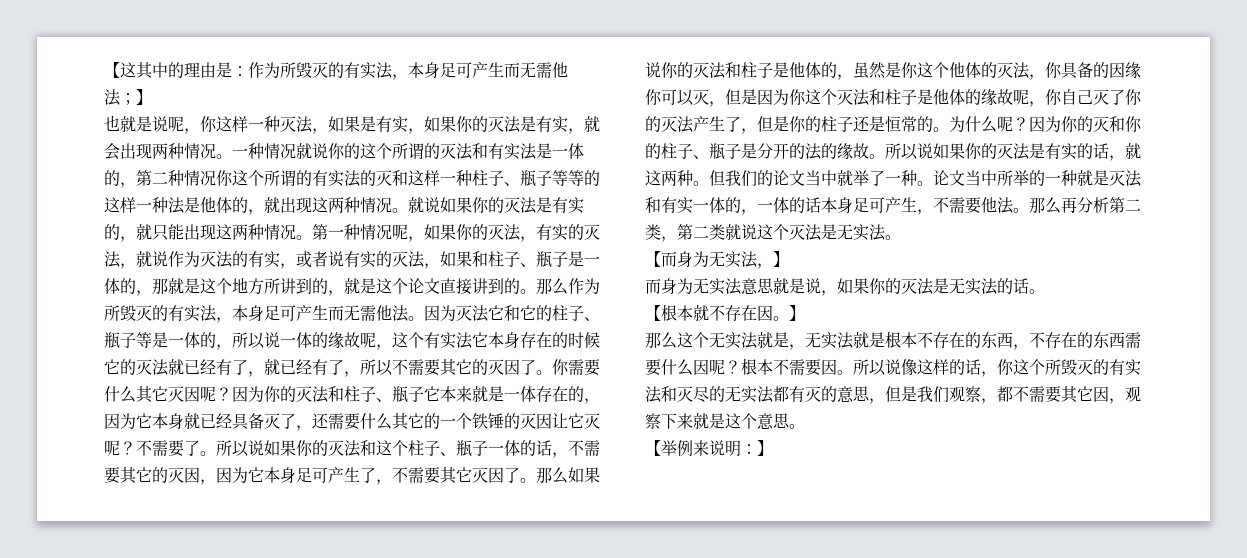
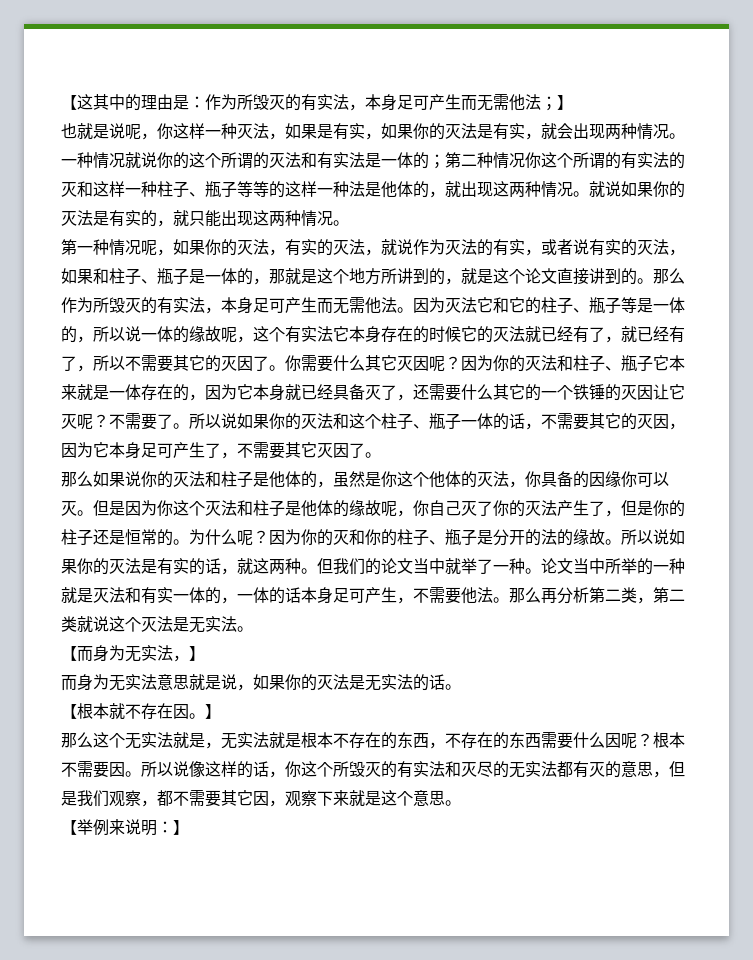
[120,182,136,188] ， -> [429,154,445,169] ；
(312, 237) none -> (349, 223) //
(536, 480) none -> (381, 455) //
[709,101,725,107] ， -> [77,510,93,516] 。

